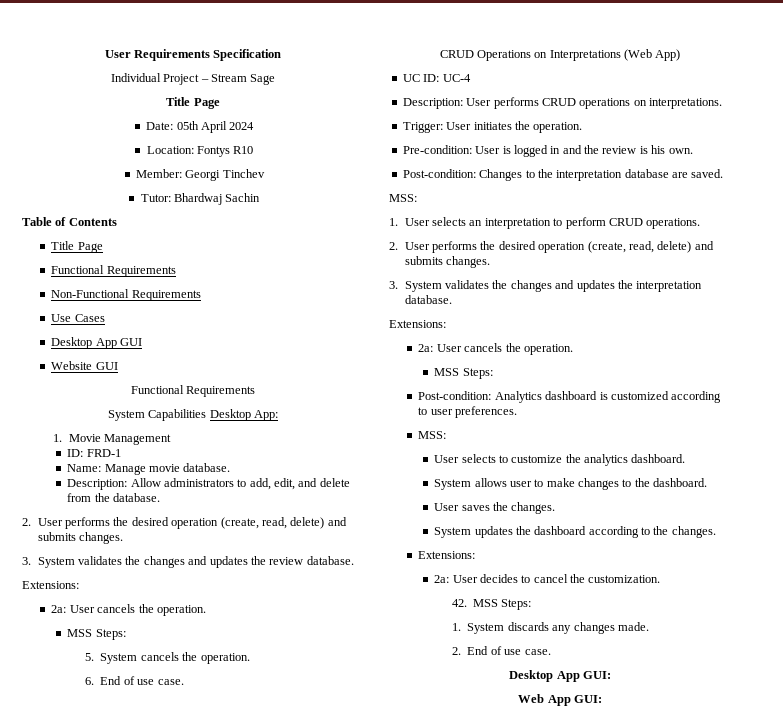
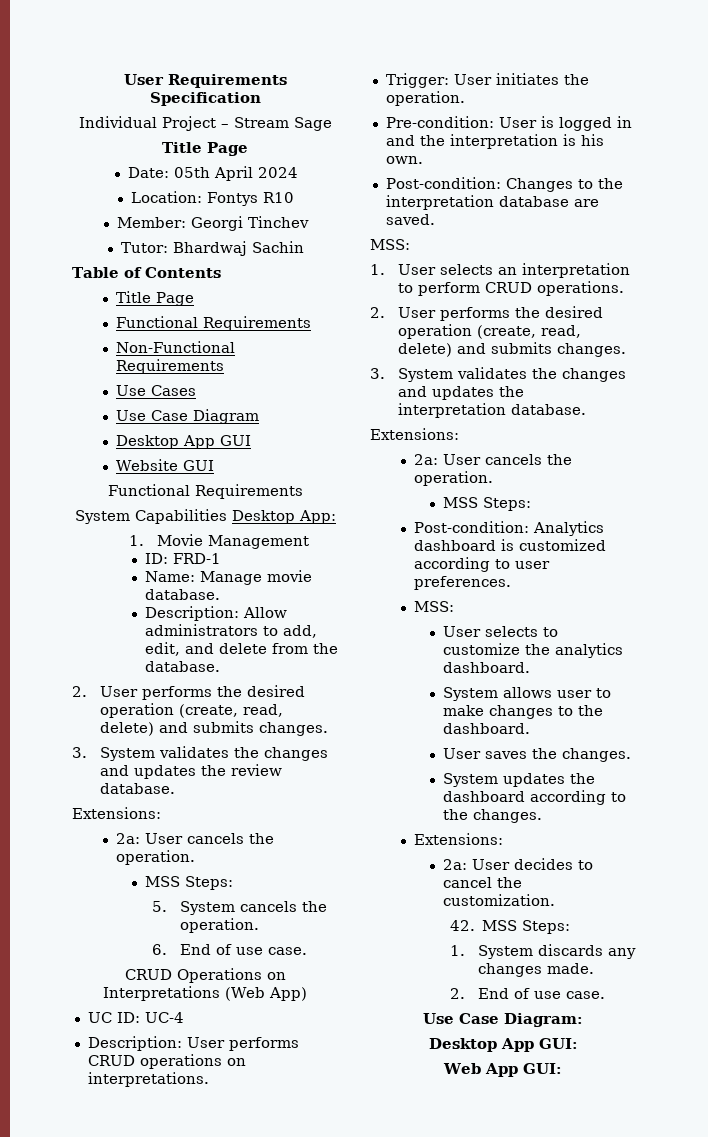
(105, 318) none -> [116,409,260,424] // Use Case Diagram
[602,146,637,154] review -> [449,134,558,149] interpretation
(551, 652) none -> [423,1013,583,1027] // Use Case Diagram:

